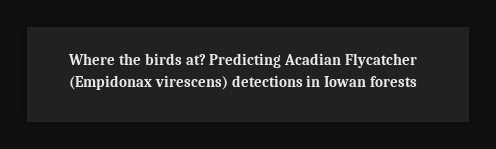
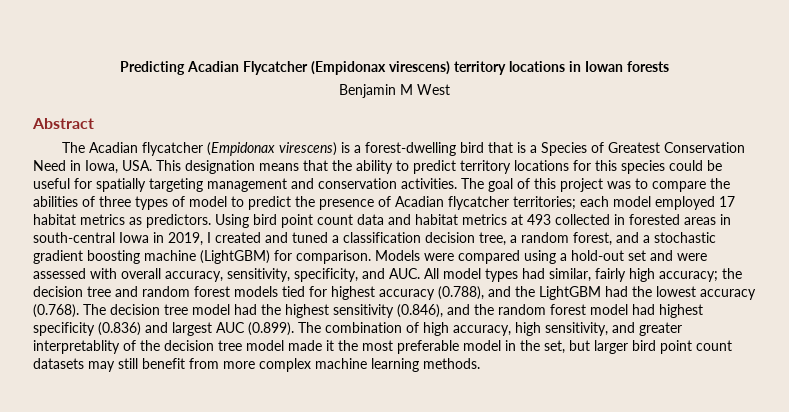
[67,53,206,65] Where the birds at? -> (120, 68) none
[231,75,303,87] detections -> [454,61,565,75] territory locations
(418, 81) none -> [339,84,450,98] [32,118,94,129] [62,142,746,156] [33,160,722,174] [33,178,730,192] [33,196,735,210] [33,214,731,228] [33,232,716,246] [33,250,707,264] [33,268,742,282] [33,286,756,300] [33,304,703,318] [33,322,682,336] [33,340,732,354] [33,358,480,372] // Benjamin M West // Abstract // The Acadian flycatcher (Empidonax virescens) is a forest-dwelling bird that is a Species of Greatest Conservation Need in Iowa, USA. This designation means that the ability to predict territory locations for this species could be useful for spatially targeting management and conservation activities. The goal of this project was to compare the abilities of three types of model to predict the presence of Acadian flycatcher territories; each model employed 17 habitat metrics as predictors. Using bird point count data and habitat metrics at 493 collected in forested areas in south-central Iowa in 2019, I created and tuned a classification decision tree, a random forest, and a stochastic gradient boosting machine (LightGBM) for comparison. Models were compared using a hold-out set and were assessed with overall accuracy, sensitivity, specificity, and AUC. All model types had similar, fairly high accuracy; the decision tree and random forest models tied for highest accuracy (0.788), and the LightGBM had the lowest accuracy (0.768). The decision tree model had the highest sensitivity (0.846), and the random forest model had highest specificity (0.836) and largest AUC (0.899). The combination of high accuracy, high sensitivity, and greater interpretablity of the decision tree model made it the most preferable model in the set, but larger bird point count datasets may still benefit from more complex machine learning methods.

